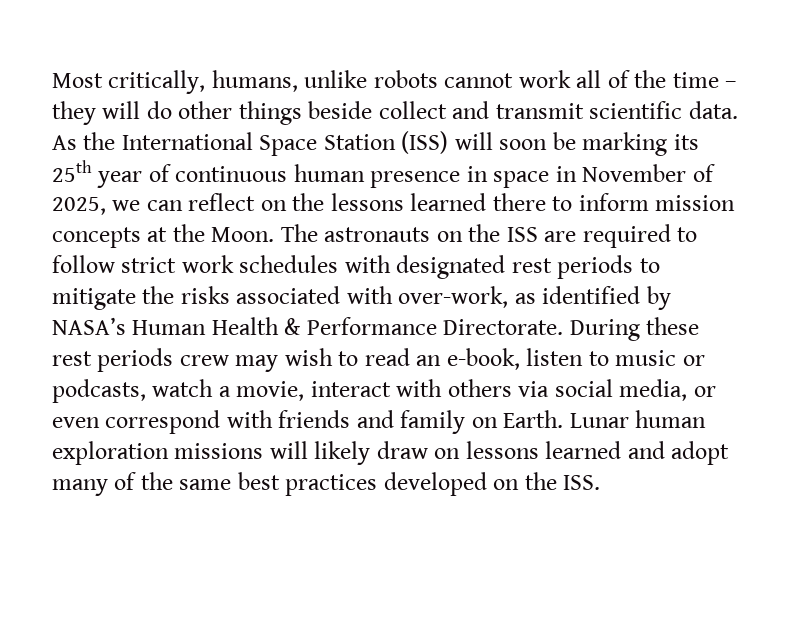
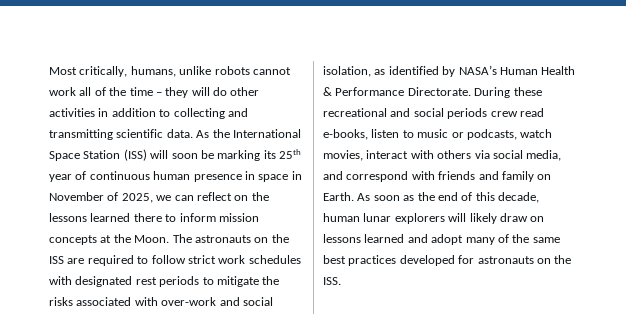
[238,101,584,125] things beside collect and transmit -> [49,108,248,119] [49,129,113,140] activities in addition to collecting and transmitting
[398,286,509,308] over-work, -> [161,297,273,306] [323,66,371,77] over-work and social isolation,
[52,348,520,372] rest periods crew may wish to read an e-book, -> [323,108,544,119] [323,129,368,140] recreational and social periods crew read e-books,
[218,381,305,401] a movie, -> [323,150,363,161] movies,
[693,386,716,397] [52,417,100,428] or even -> [323,171,343,180] and
[569,410,707,428] [52,441,264,465] Lunar human exploration missions -> [357,192,539,203] [323,213,445,224] As soon as the end of this decade, human lunar explorers
(487, 484) none -> [458,255,534,264] for astronauts

